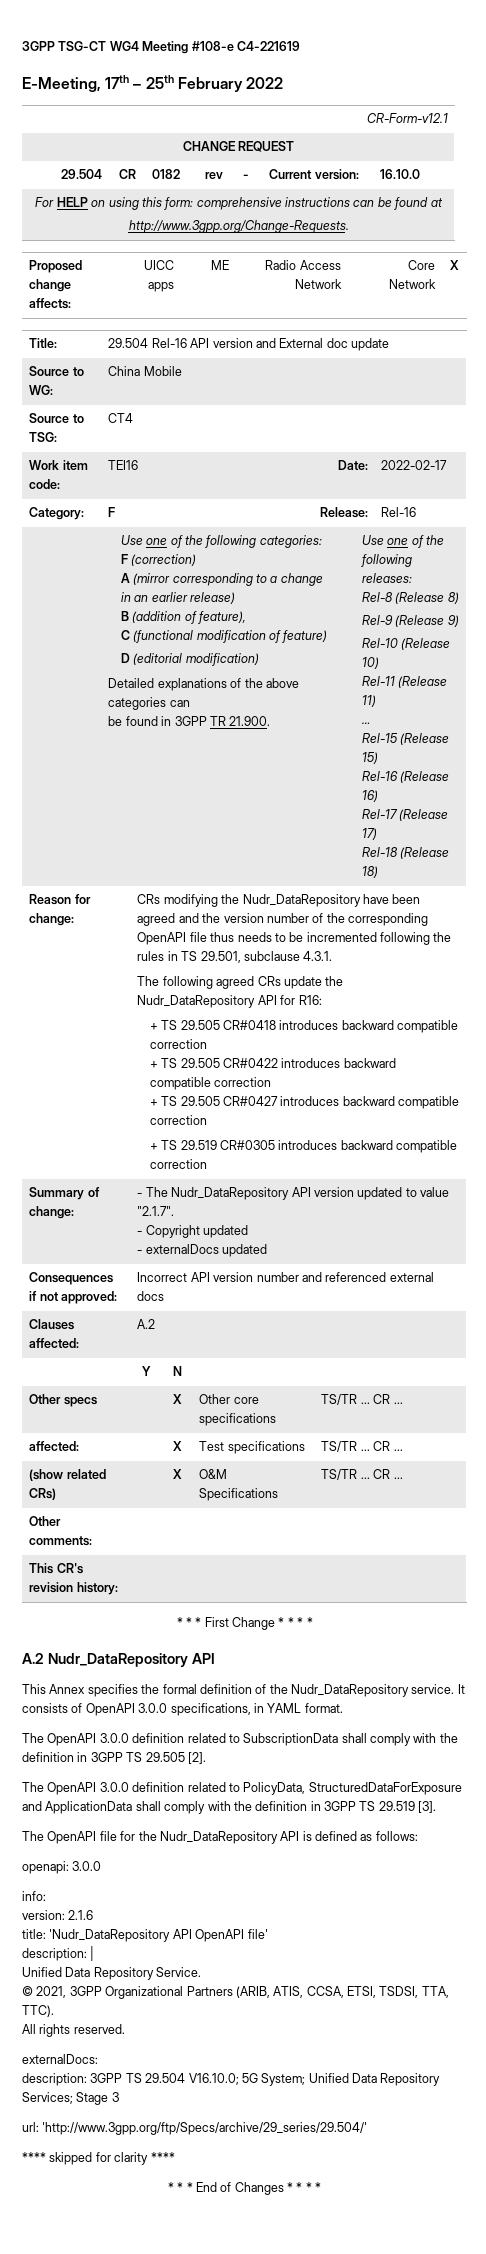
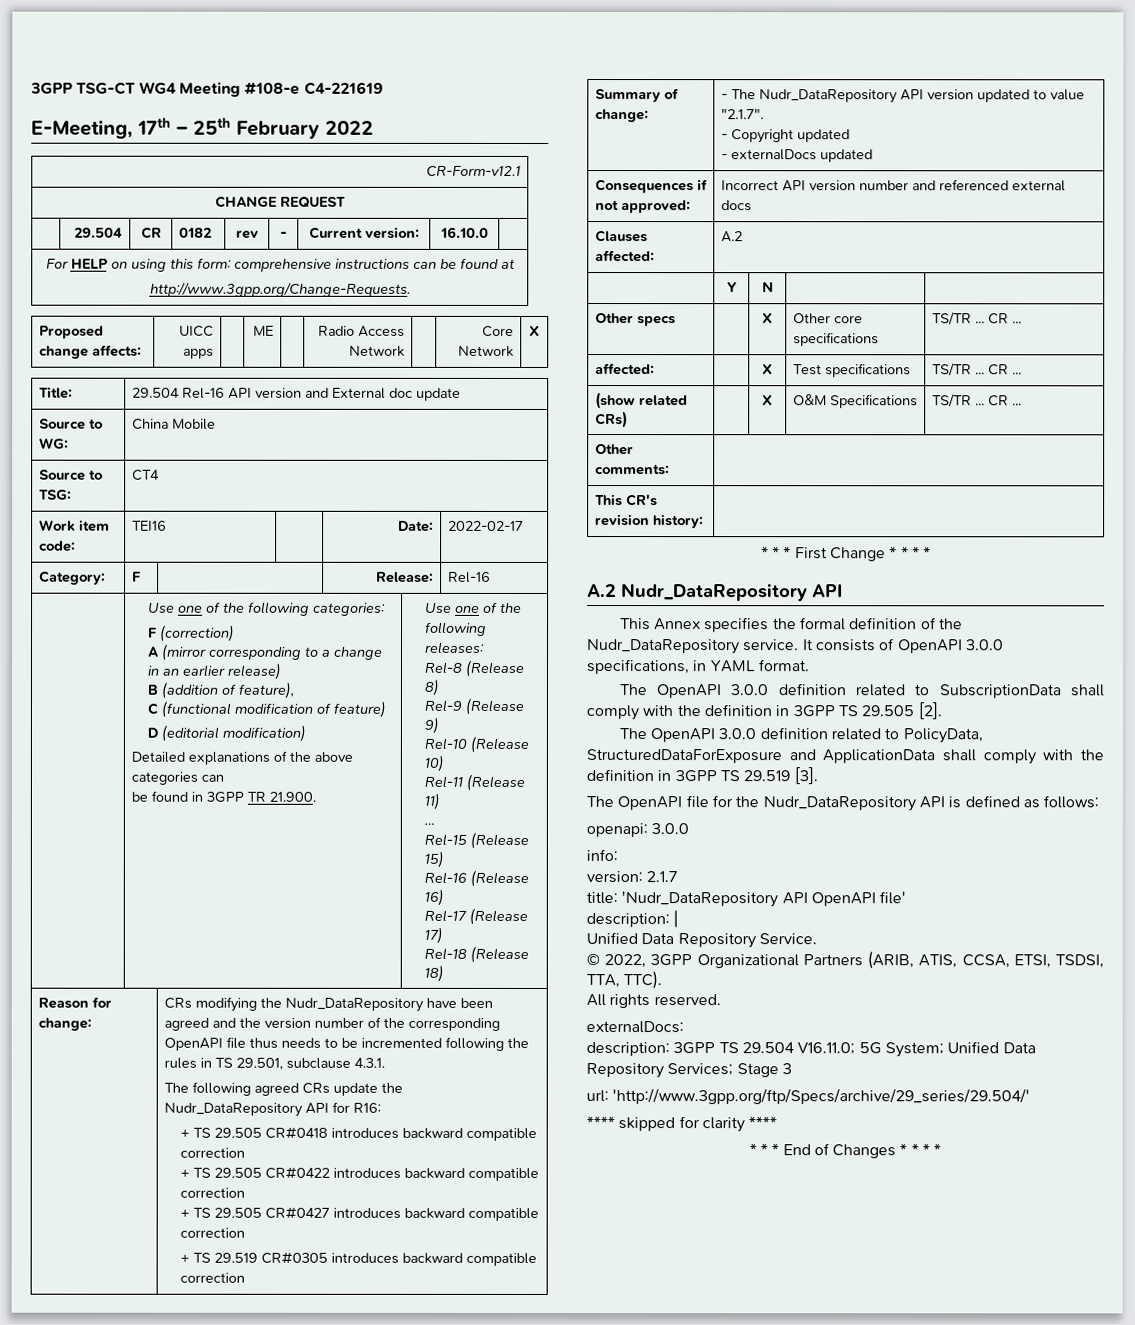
[68,1910,94,1920] 2.1.6 -> [646,871,679,883] 2.1.7
[36,1986,67,1998] 2021, -> [604,954,647,969] 2022,
[188,2073,239,2085] V16.10.0; -> [797,1042,856,1055] V16.11.0;

